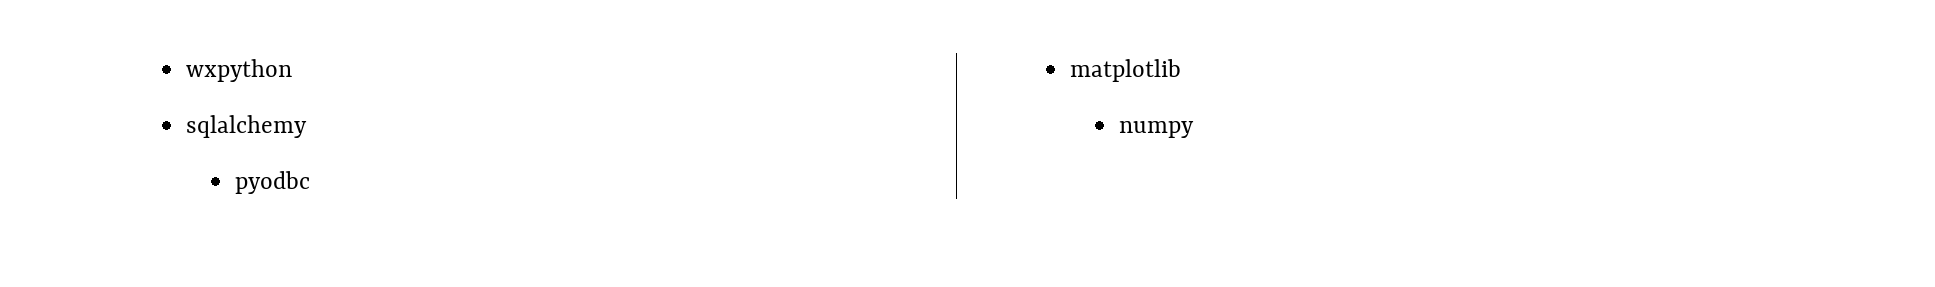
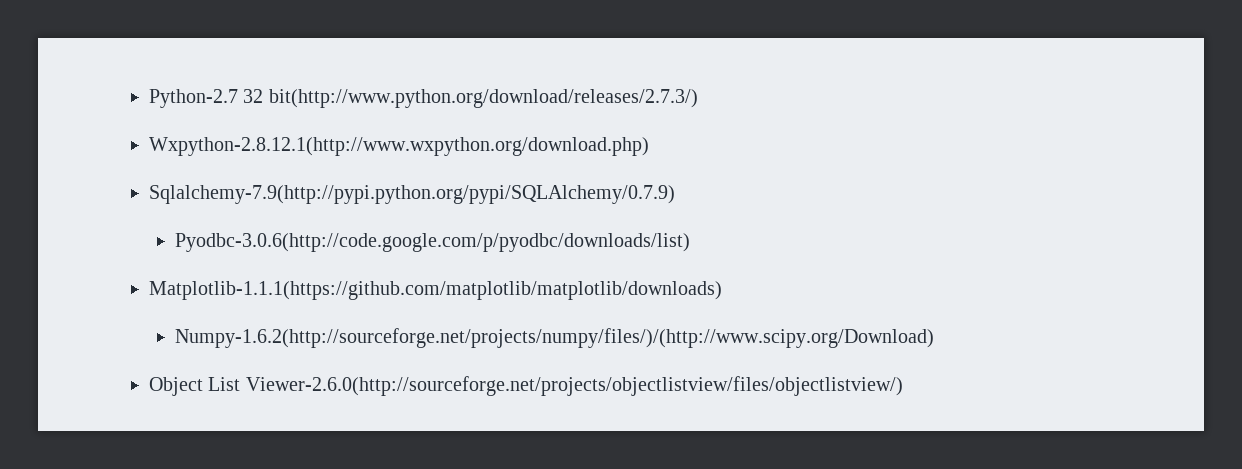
[185,59,292,82] [185,115,307,138] [234,171,310,194] [1069,59,1181,82] [1118,121,1194,138] wxpython // sqlalchemy // pyodbc // matplotlib // numpy -> [149,89,698,108] [149,137,650,156] [149,185,676,204] [175,233,691,252] [149,281,723,300] [175,328,935,348] [149,376,903,396] Python-2.7 32 bit(http://www.python.org/download/releases/2.7.3/) // Wxpython-2.8.12.1(http://www.wxpython.org/download.php) // Sqlalchemy-7.9(http://pypi.python.org/pypi/SQLAlchemy/0.7.9) // Pyodbc-3.0.6(http://code.google.com/p/pyodbc/downloads/list) // Matplotlib-1.1.1(https://github.com/matplotlib/matplotlib/downloads) // Numpy-1.6.2(http://sourceforge.net/projects/numpy/files/)/(http://www.scipy.org/Download) // Object List Viewer-2.6.0(http://sourceforge.net/projects/objectlistview/files/objectlistview/)

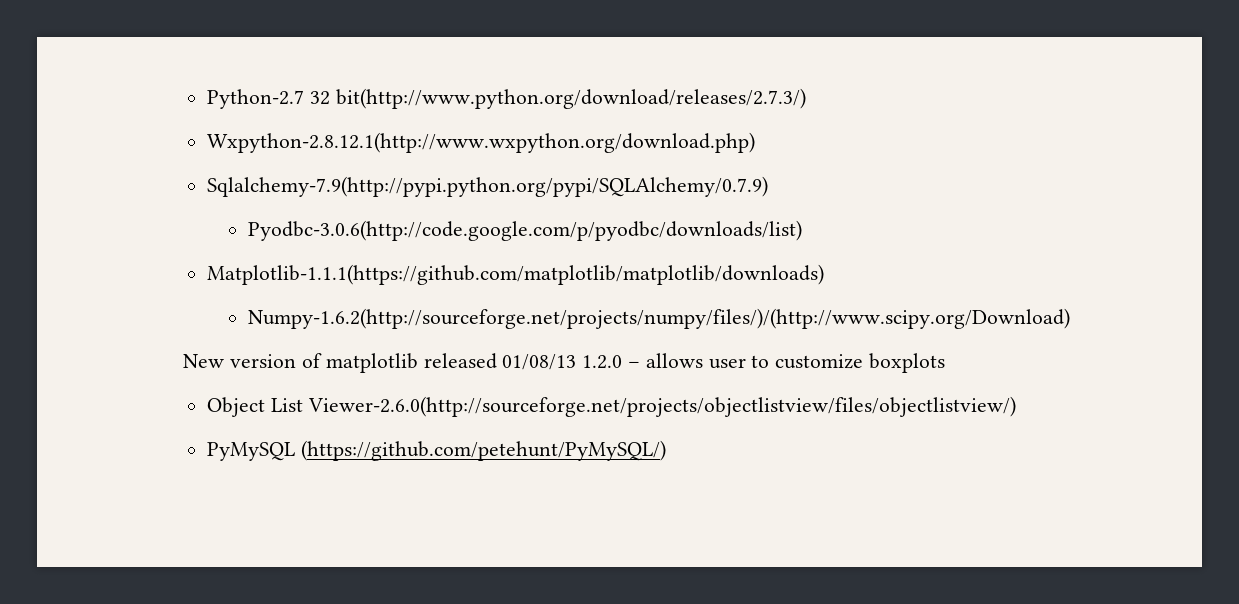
(935, 338) none -> [183,353,946,373] // New version of matplotlib released 01/08/13 1.2.0 – allows user to customize boxplots
(903, 386) none -> [207,440,666,461] // PyMySQL (https://github.com/petehunt/PyMySQL/)

